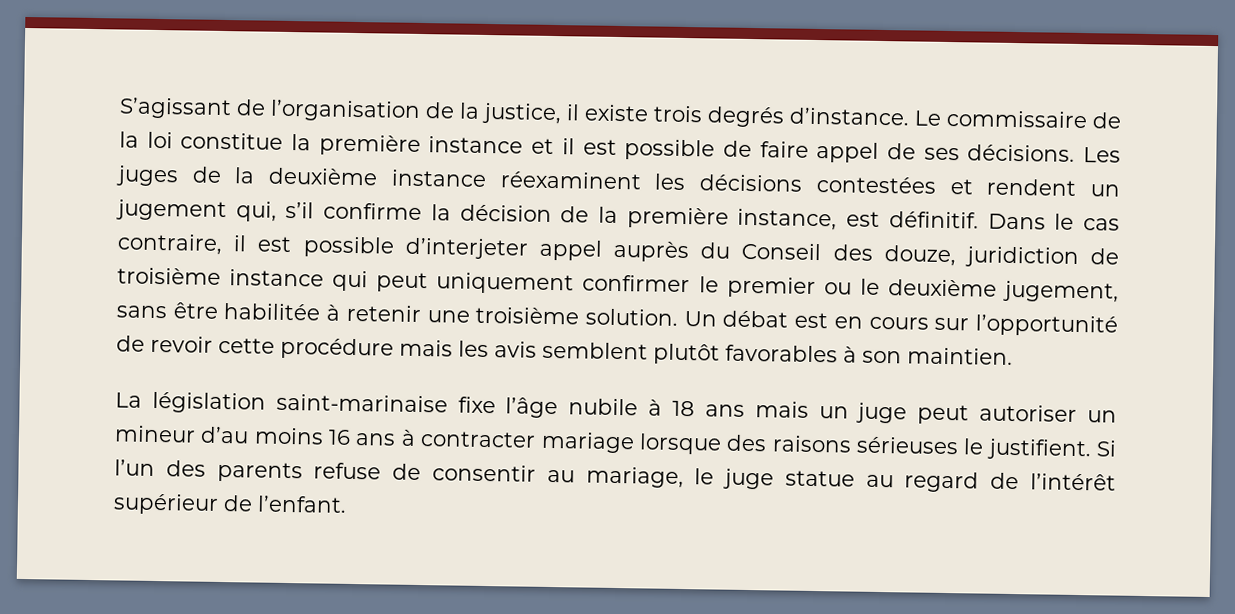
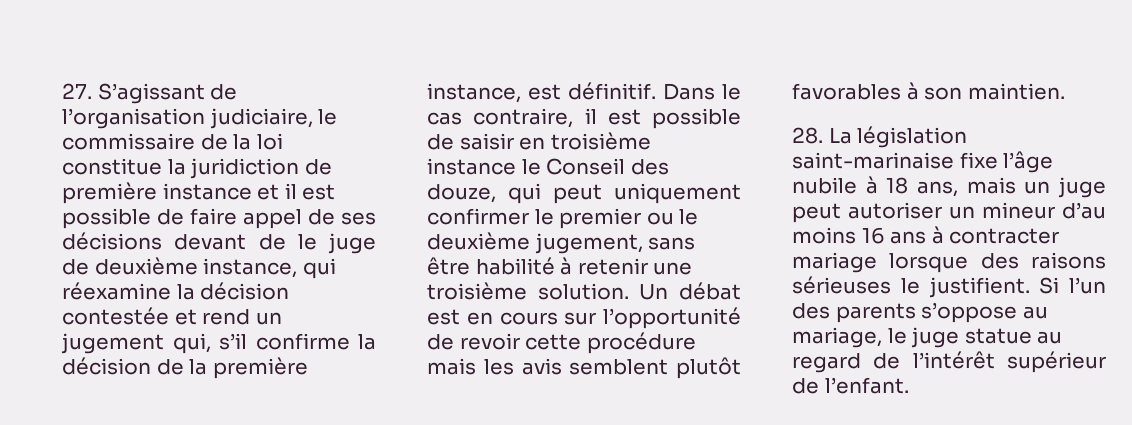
(119, 108) none -> [62,83,92,99] 27.
[425,102,942,128] de la justice, il existe trois degrés d’instance. Le -> [209,108,338,129] judiciaire, le
(312, 142) none -> [190,158,332,179] juridiction de
[967,144,1121,163] [116,165,1077,196] décisions. Les juges de la deuxième instance réexaminent les décisions contestées et rendent -> [62,232,376,254] [62,257,336,279] [62,282,290,300] [62,307,251,325] décisions devant de le juge de deuxième instance, qui réexamine la décision contestée et rend
[404,237,1119,268] [117,267,325,287] d’interjeter appel auprès du Conseil des douze, juridiction de troisième instance -> [427,132,651,150] [427,158,669,175] [427,184,496,203] de saisir en troisième instance le Conseil des douze,
[223,303,322,321] habilitée -> [475,257,555,275] habilité
(1013, 356) none -> [792,127,823,144] 28.
[704,404,745,417] ans -> [917,181,958,197] ans,
[313,462,536,482] refuse de consentir -> [921,302,1018,323] s’oppose

